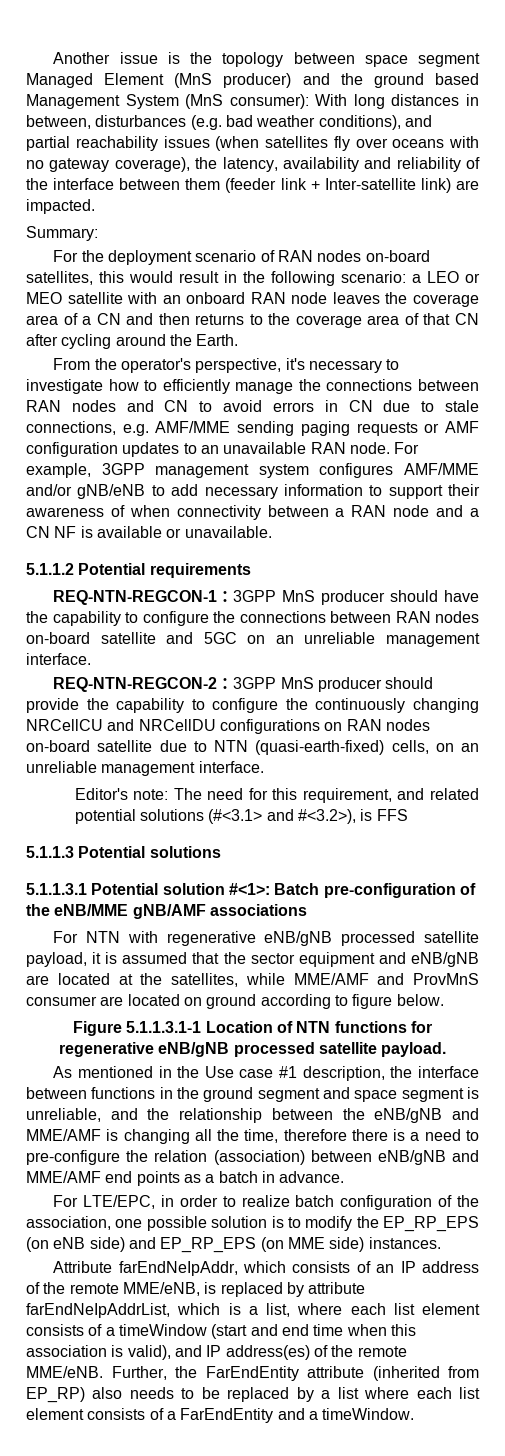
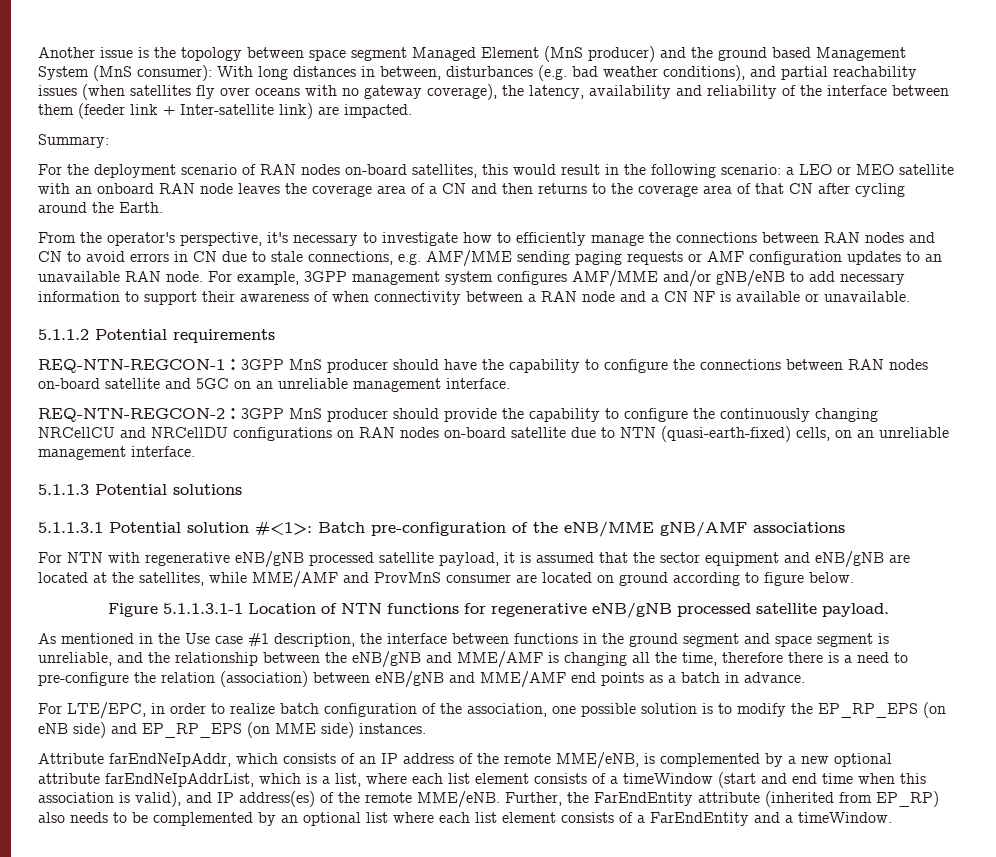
[74,788,479,803] [74,809,408,824] // Editor's note: The need for this requirement, and related potential solutions (#<3.1> and #<3.2>), is FFS -> (195, 451) none
[220,1282,304,1297] replaced by -> [660,753,892,767] complemented by a new optional
[227,1387,331,1402] replaced by a -> [153,812,361,826] complemented by an optional

